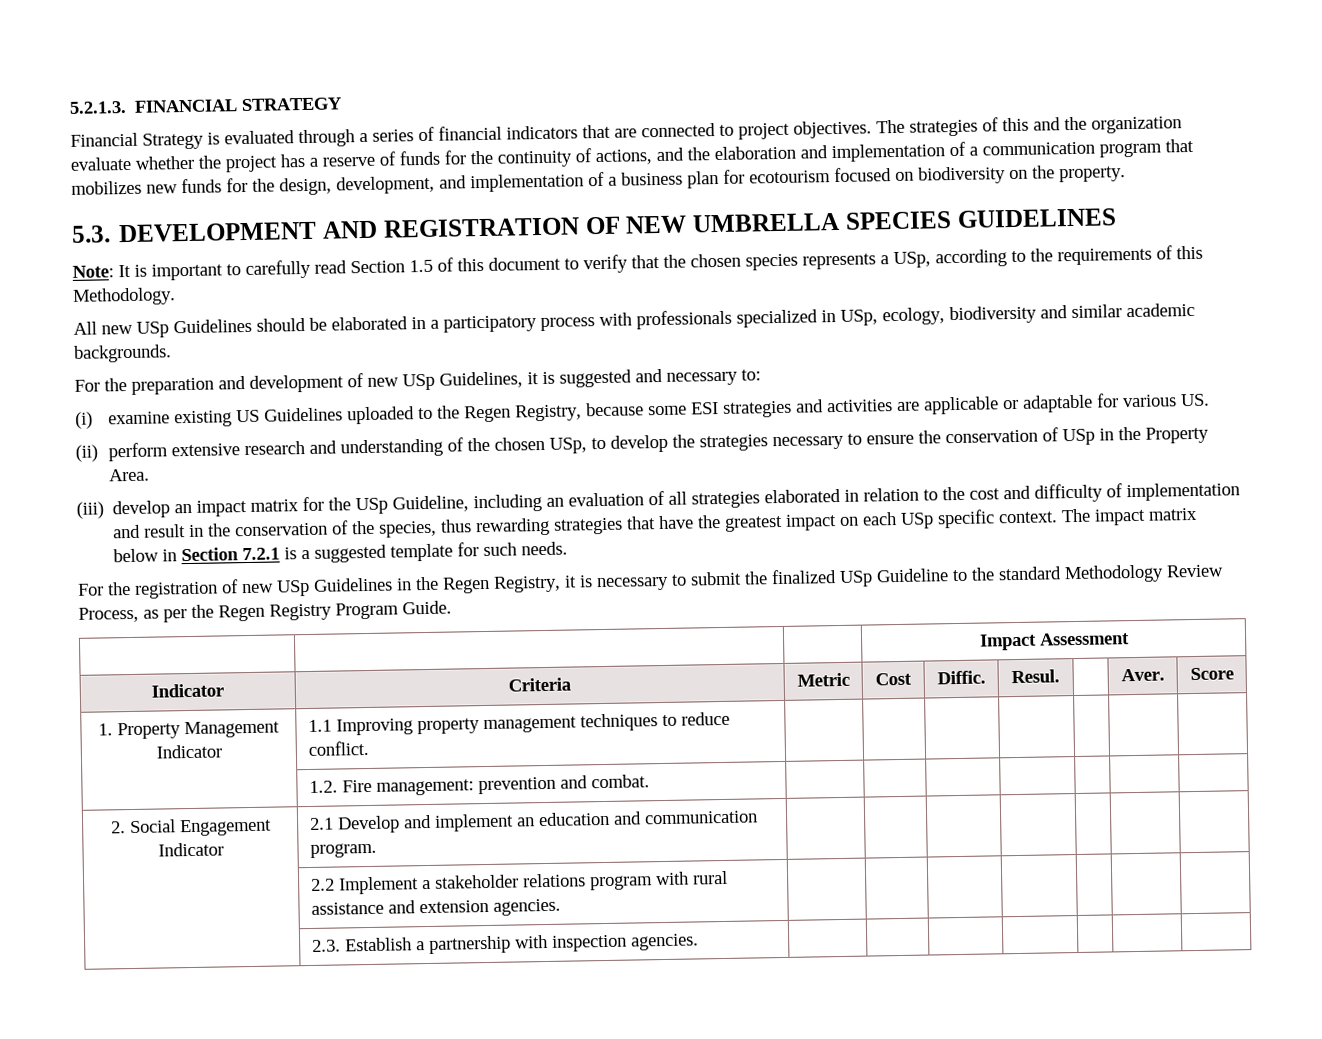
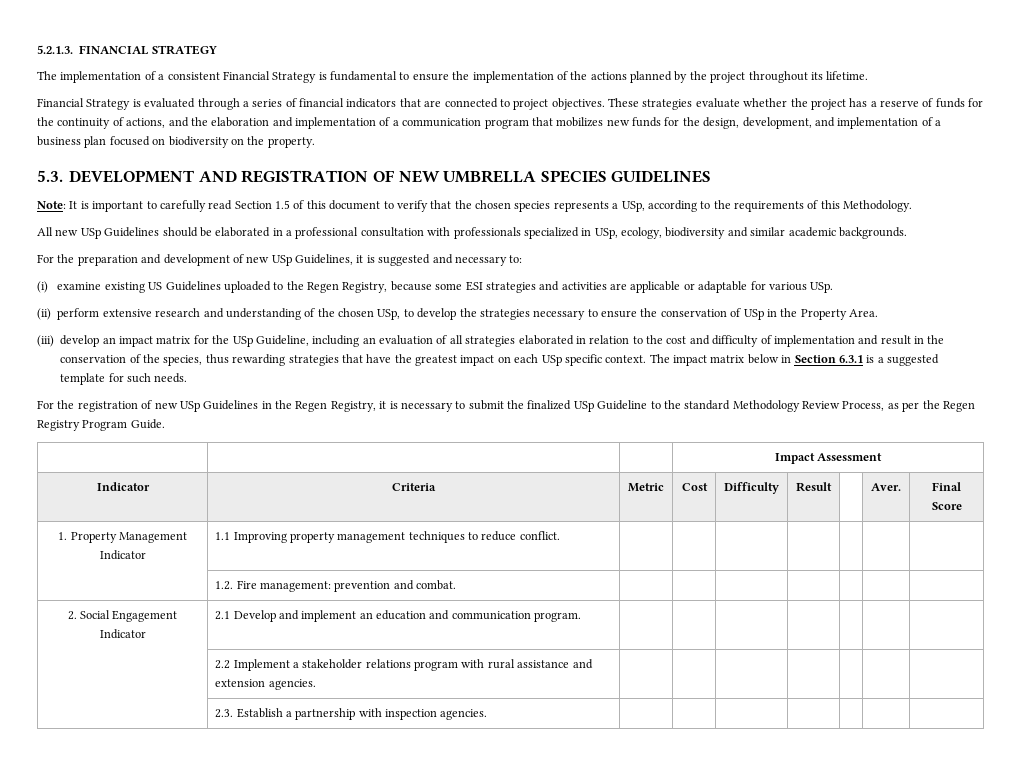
(344, 104) none -> [37,71,869,83] // The implementation of a consistent Financial Strategy is fundamental to ensure the implementation of the actions planned by the project throughout its lifetime.
[876,116,1182,137] The strategies of this and the organization -> [608,98,693,110] These strategies
[723,169,831,184] for ecotourism -> (107, 142) none
[443,315,595,333] participatory process -> [295,227,424,239] professional consultation
[1179,393,1210,407] US. -> [810,282,834,293] USp.
[242,547,281,561] 7.2.1 -> [838,355,863,363] 6.3.1
[936,670,986,685] [1011,669,1060,684] Diffic. | Resul. -> [724,482,779,494] [796,482,832,492] Difficulty | Result
(1165, 675) none -> [932,482,961,491] Final

